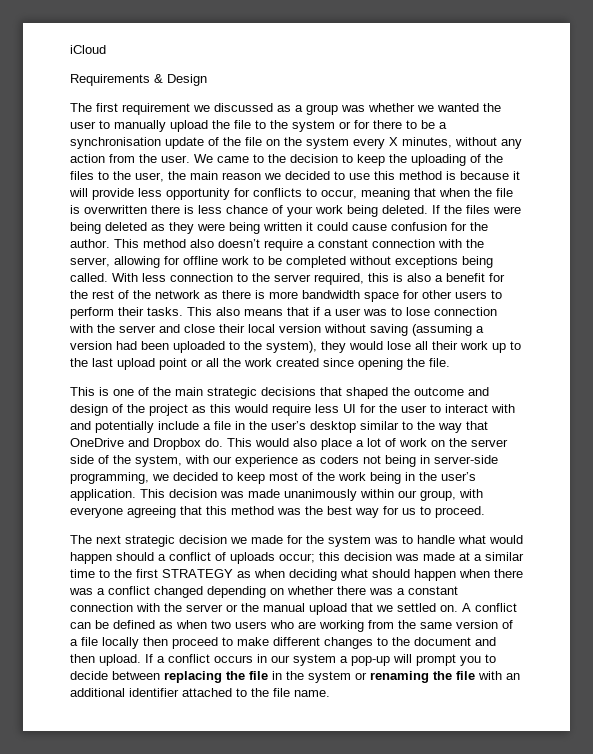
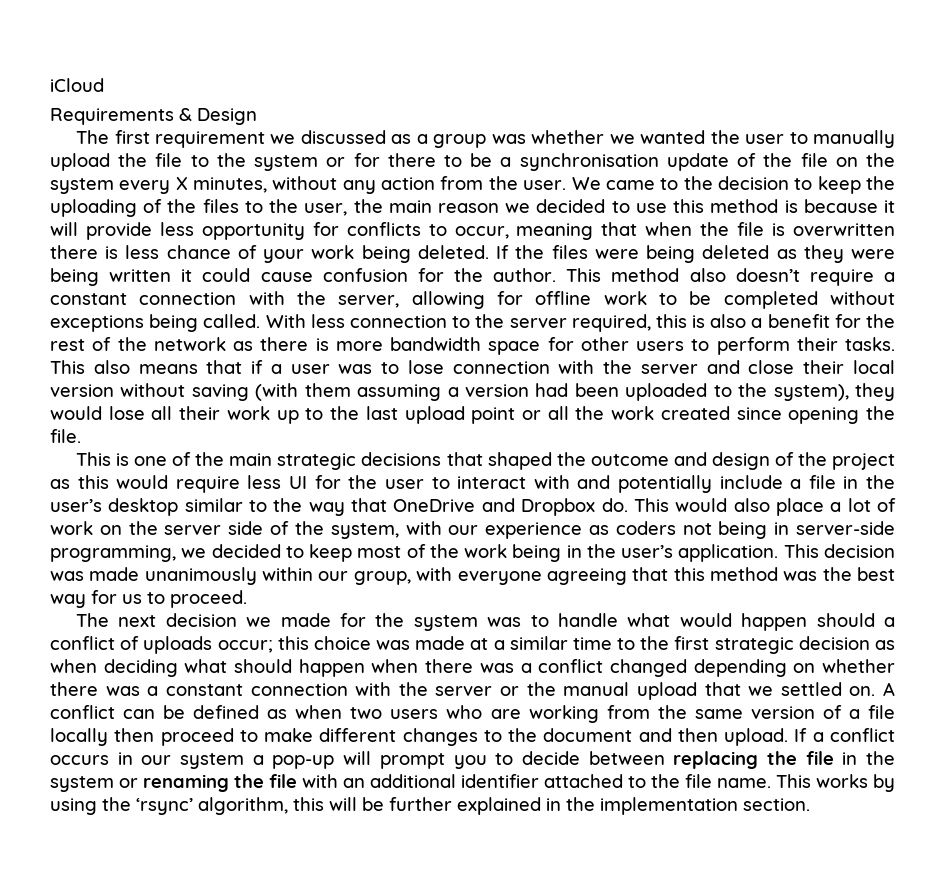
[412,324,472,336] (assuming -> [255,383,442,401] (with them assuming
[125,535,175,547] strategic -> (157, 621) none
[344,552,392,561] decision -> [313,636,371,650] choice
[162,569,233,578] STRATEGY -> [714,636,870,654] strategic decision
(330, 693) none -> [776,774,895,792] [50,797,810,815] This works by using the ‘rsync’ algorithm, this will be further explained in the implementation section.

